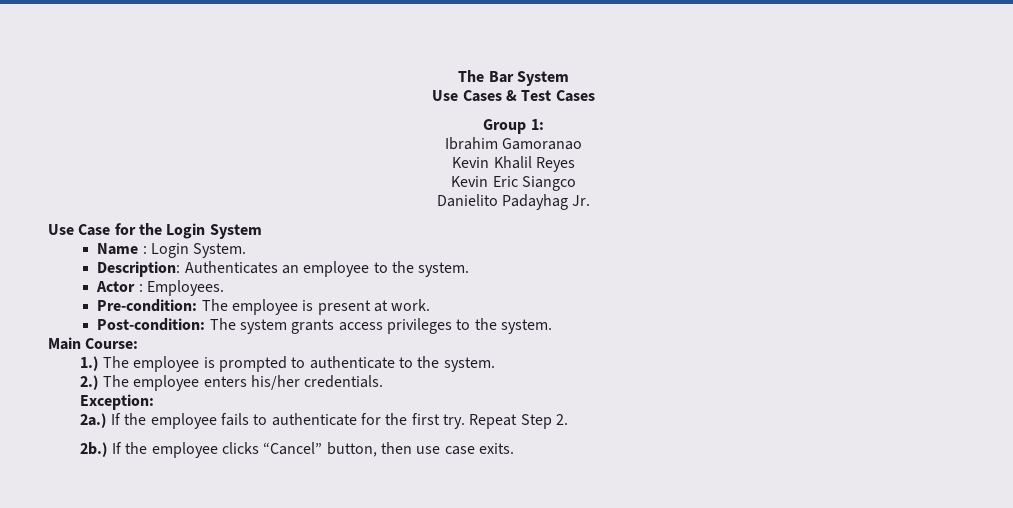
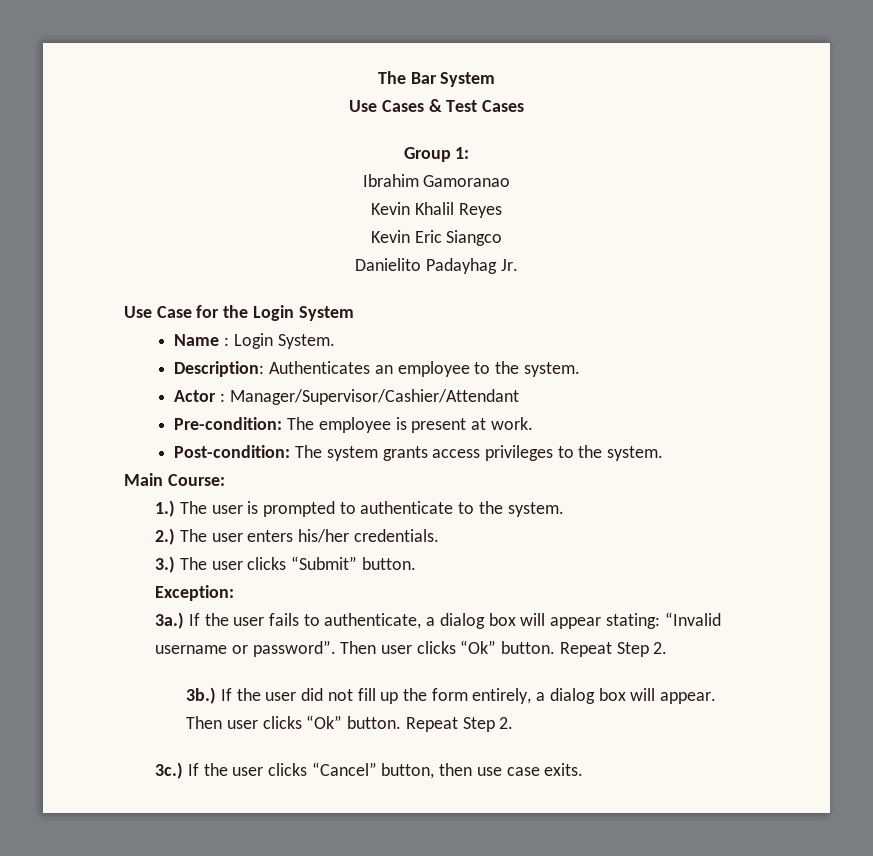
[146,280,224,296] Employees. -> [229,389,519,405] Manager/Supervisor/Cashier/Attendant
[133,356,200,372] employee -> [211,505,243,514] user
[133,375,200,391] employee -> [211,533,243,542] user
(384, 381) none -> [155,556,416,573] // 3.) The user clicks “Submit” button.
[79,413,217,429] 2a.) If the employee -> [155,612,265,629] 3a.) If the user
[271,413,568,429] [79,442,218,458] authenticate for the first try. Repeat Step 2. // 2b.) If the employee -> [324,612,721,629] [155,640,668,657] [186,687,717,704] [186,715,514,732] [155,762,264,779] authenticate, a dialog box will appear stating: “Invalid username or password”. Then user clicks “Ok” button. Repeat Step 2. // 3b.) If the user did not fill up the form entirely, a dialog box will appear. Then user clicks “Ok” button. Repeat Step 2. // 3c.) If the user

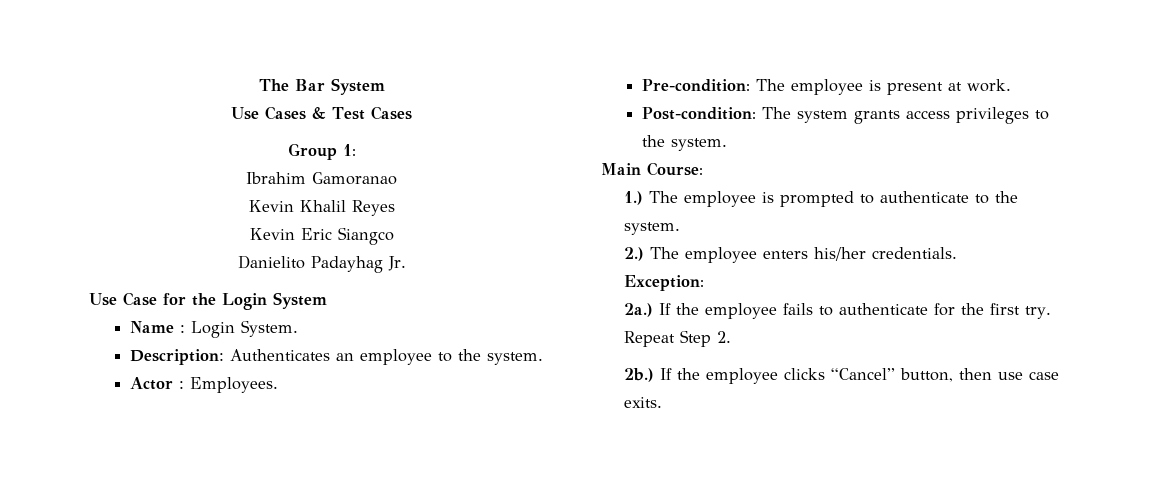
[229,389,519,405] Manager/Supervisor/Cashier/Attendant -> [189,377,278,393] Employees.
[211,505,243,514] user -> [683,191,756,207] employee
[211,533,243,542] user -> [684,247,757,263] employee
[155,556,416,573] // 3.) The user clicks “Submit” button. -> (957, 253) none
[155,612,265,629] 3a.) If the user -> [623,303,777,319] 2a.) If the employee
[324,612,721,629] [155,640,668,657] [186,687,717,704] [186,715,514,732] [155,762,264,779] authenticate, a dialog box will appear stating: “Invalid username or password”. Then user clicks “Ok” button. Repeat Step 2. // 3b.) If the user did not fill up the form entirely, a dialog box will appear. Then user clicks “Ok” button. Repeat Step 2. // 3c.) If the user -> [838,303,1051,319] [623,330,731,347] [623,368,778,384] authenticate for the first try. Repeat Step 2. // 2b.) If the employee

